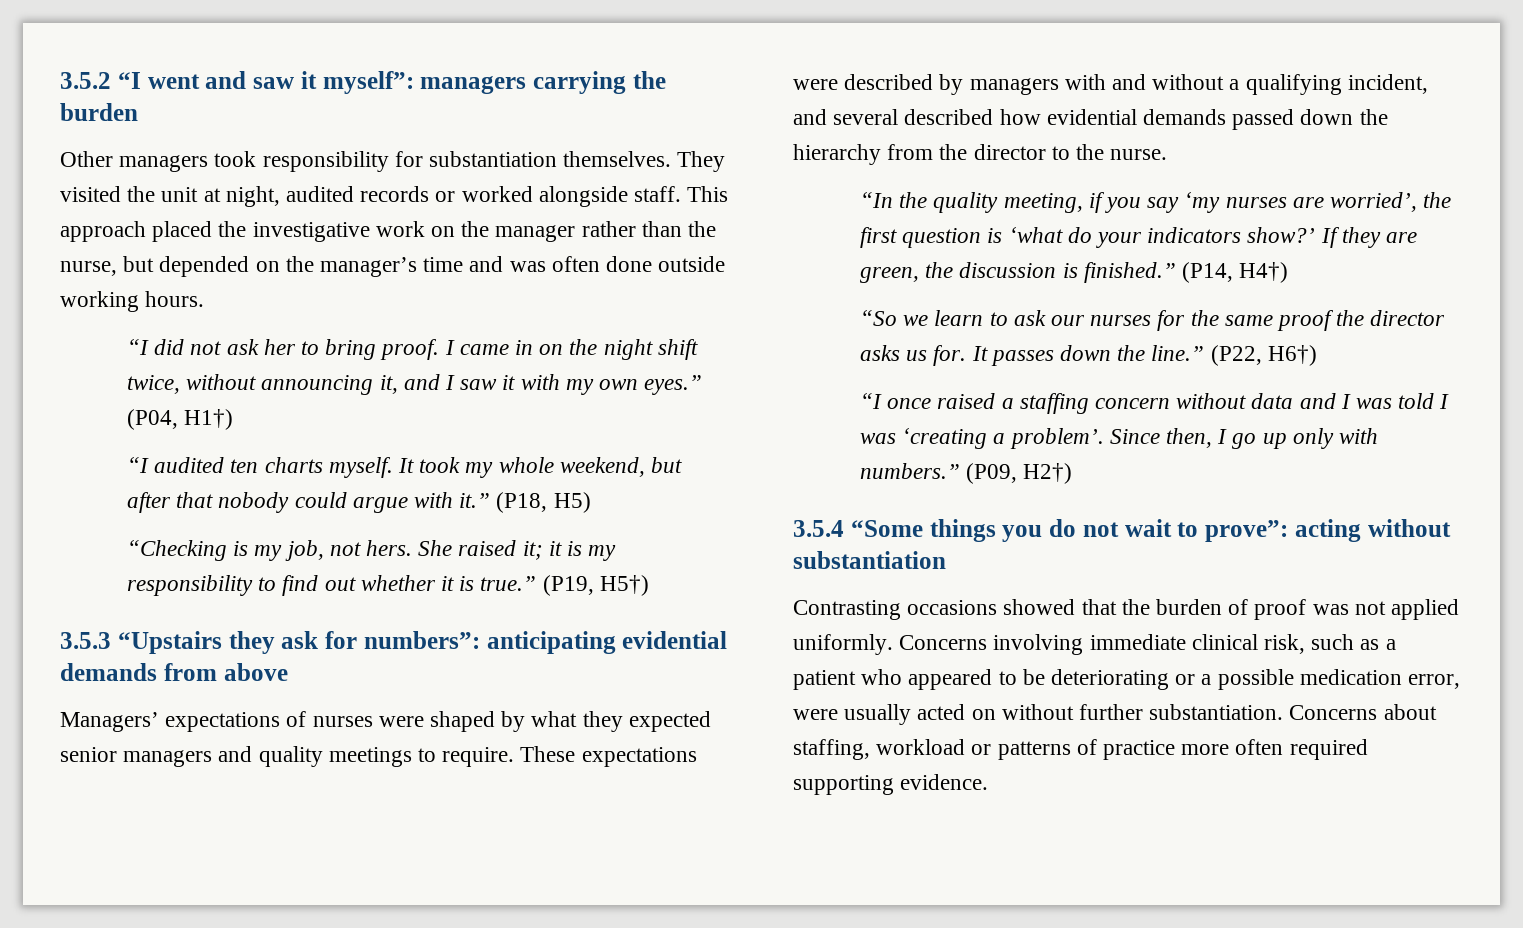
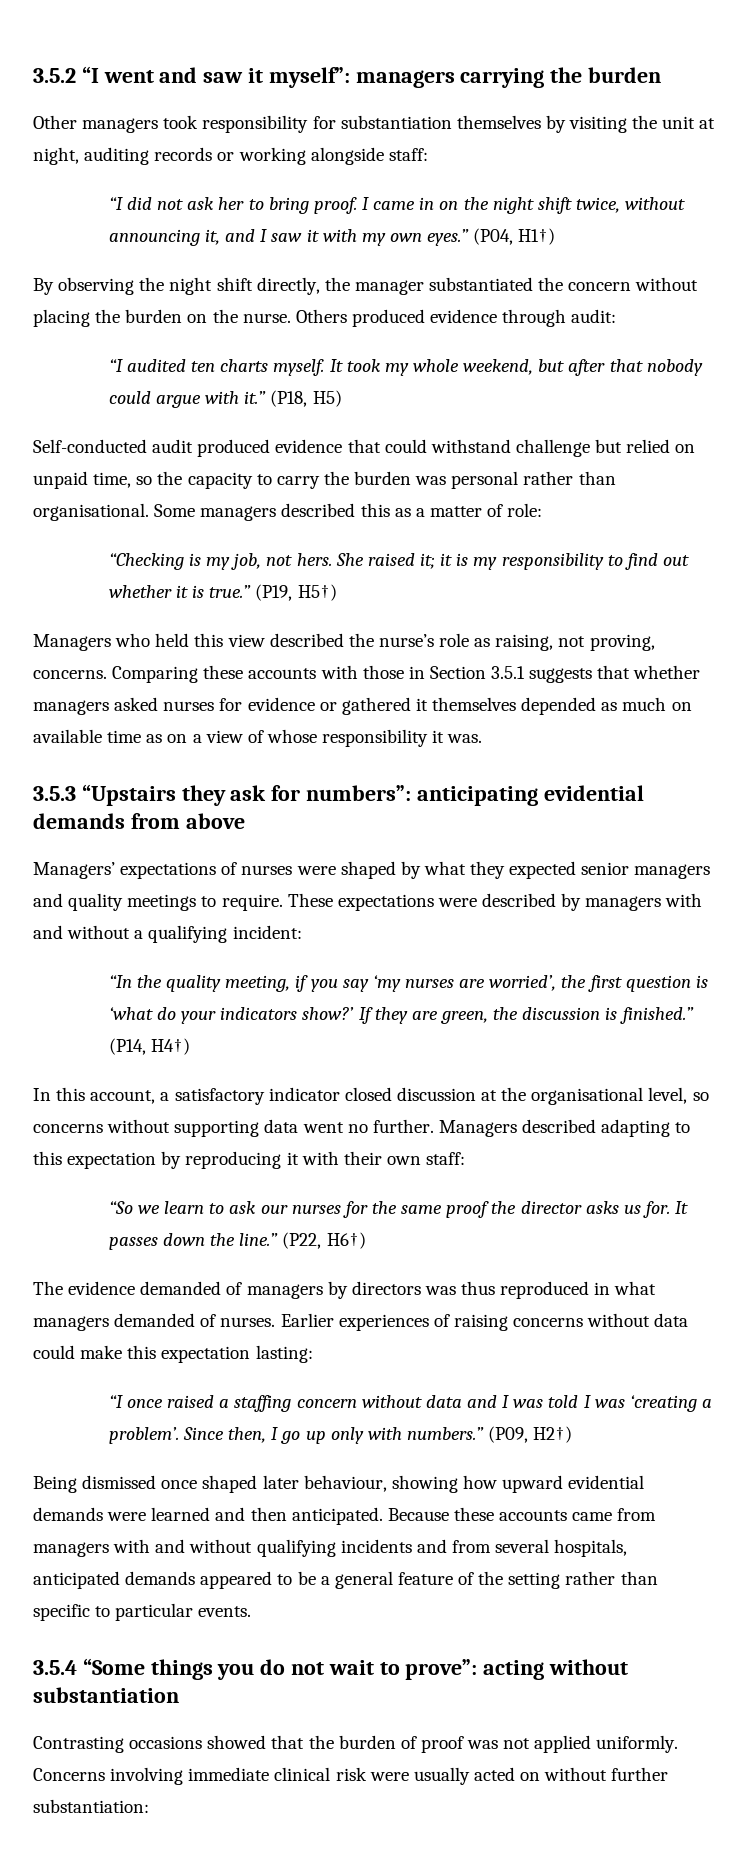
[563,151,726,172] [60,186,121,202] themselves. They visited -> [456,115,628,133] themselves by visiting
[286,186,355,202] audited -> [84,147,150,165] auditing
[461,186,729,207] [60,221,717,242] [60,256,726,277] [60,291,205,312] worked alongside staff. This approach placed the investigative work on the manager rather than the nurse, but depended on the manager’s time and was often done outside working hours. -> [238,147,428,165] working alongside staff:
(234, 419) none -> [33,277,699,295] [33,309,617,327] // By observing the night shift directly, the manager substantiated the concern without placing the burden on the nurse. Others produced evidence through audit:
(591, 502) none -> [33,439,696,457] [33,471,616,489] [33,503,543,521] // Self-conducted audit produced evidence that could withstand challenge but relied on unpaid time, so the capacity to carry the burden was personal rather than organisational. Some managers described this as a matter of role:
(649, 585) none -> [33,633,655,651] [33,665,701,683] [33,697,692,715] [33,729,483,747] // Managers who held this view described the nurse’s role as raising, not proving, concerns. Comparing these accounts with those in Section 3.5.1 suggests that whether managers asked nurses for evidence or gathered it themselves depended as much on available time as on a view of whose responsibility it was.
[1347,74,1428,94] [793,109,1388,130] [793,144,1168,165] incident, and several described how evidential demands passed down the hierarchy from the director to the nurse. -> [232,925,302,939] incident:
(1289, 272) none -> [33,1087,709,1105] [33,1119,691,1137] [33,1151,466,1169] // In this account, a satisfactory indicator closed discussion at the organisational level, so concerns without supporting data went no further. Managers described adapting to this expectation by reproducing it with their own staff:
(1317, 355) none -> [33,1281,657,1299] [33,1313,689,1331] [33,1345,313,1363] // The evidence demanded of managers by directors was thus reproduced in what managers demanded of nurses. Earlier experiences of raising concerns without data could make this expectation lasting:
(1073, 473) none -> [33,1475,645,1493] [33,1507,657,1525] [33,1539,628,1557] [33,1571,658,1589] [33,1603,252,1621] // Being dismissed once shaped later behaviour, showing how upward evidential demands were learned and then anticipated. Because these accounts came from managers with and without qualifying incidents and from several hospitals, anticipated demands appeared to be a general feature of the setting rather than specific to particular events.
[1264,634,1396,654] [793,669,1461,690] risk, such as a patient who appeared to be deteriorating or a possible medication error, -> [335,1767,367,1781] risk
[1149,704,1437,720] [793,739,1368,760] [793,774,989,795] substantiation. Concerns about staffing, workload or patterns of practice more often required supporting evidence. -> [33,1799,149,1813] substantiation:

